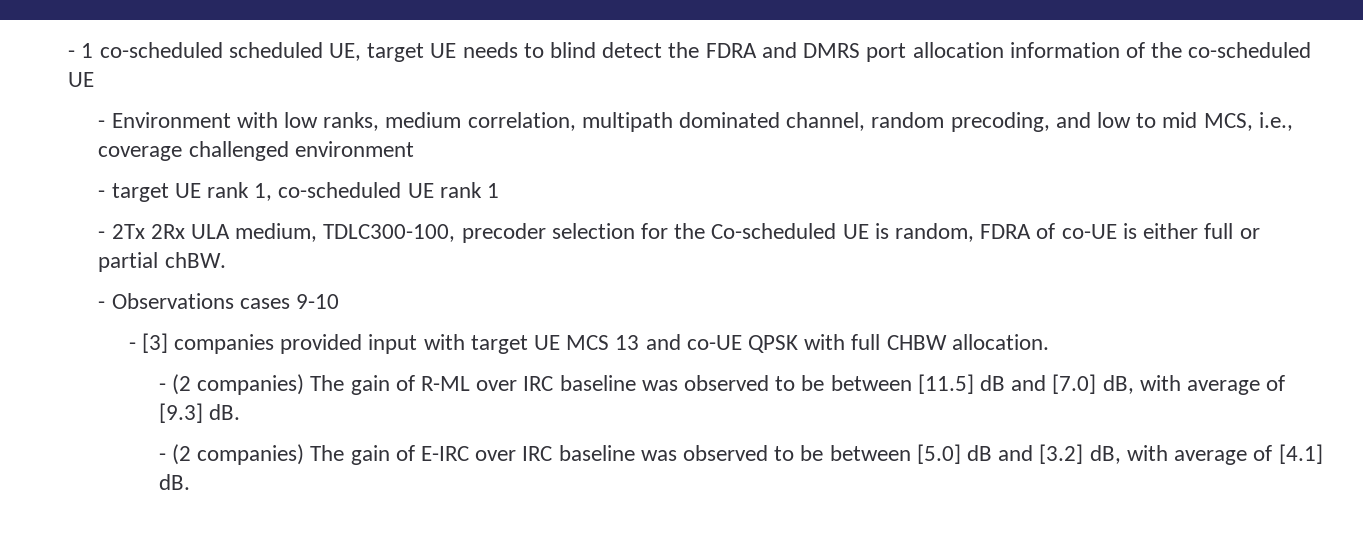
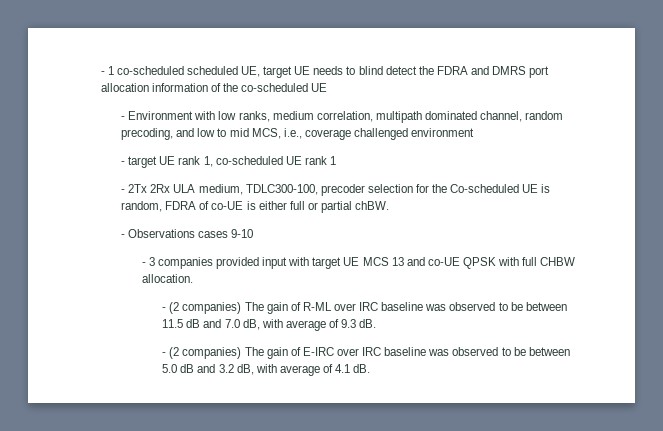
[141,333,168,353] [3] -> [148,257,155,266] 3
[917,374,1286,395] [158,403,203,423] [11.5] dB and [7.0] dB, with average of [9.3] -> [162,319,357,331] 11.5 dB and 7.0 dB, with average of 9.3
[916,444,1323,465] [5.0] dB and [3.2] dB, with average of [4.1] -> [162,364,351,376] 5.0 dB and 3.2 dB, with average of 4.1

